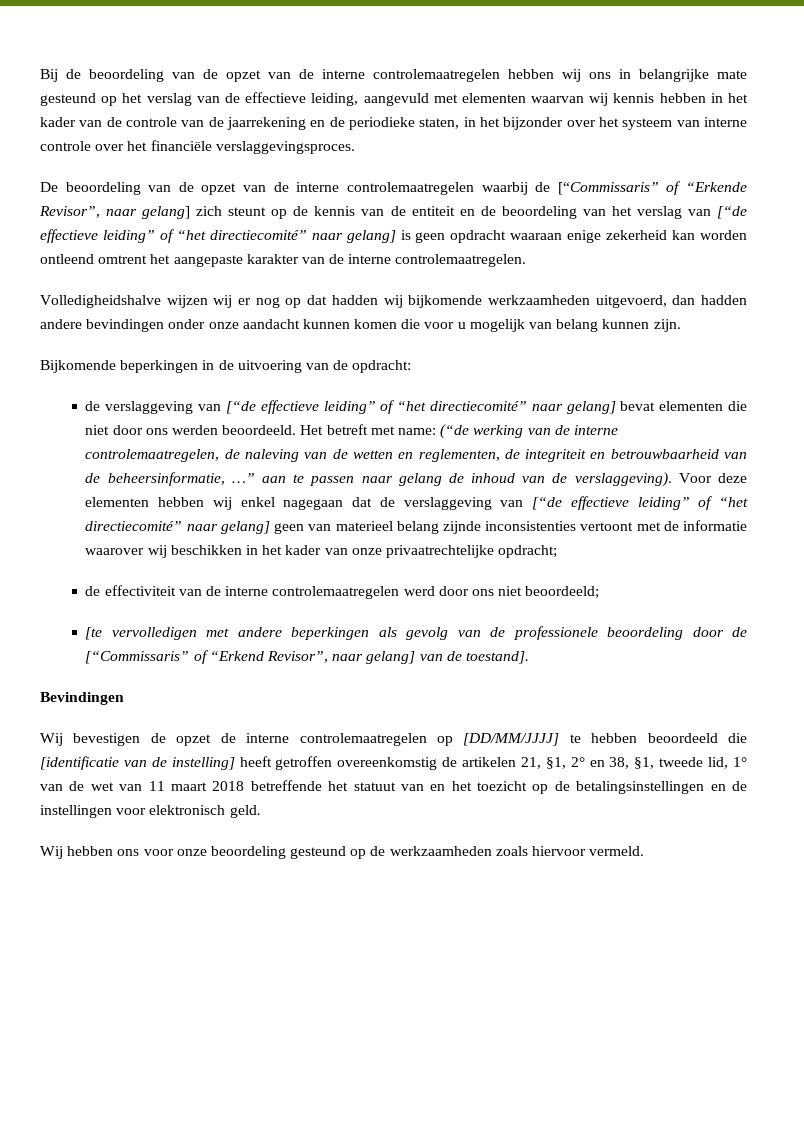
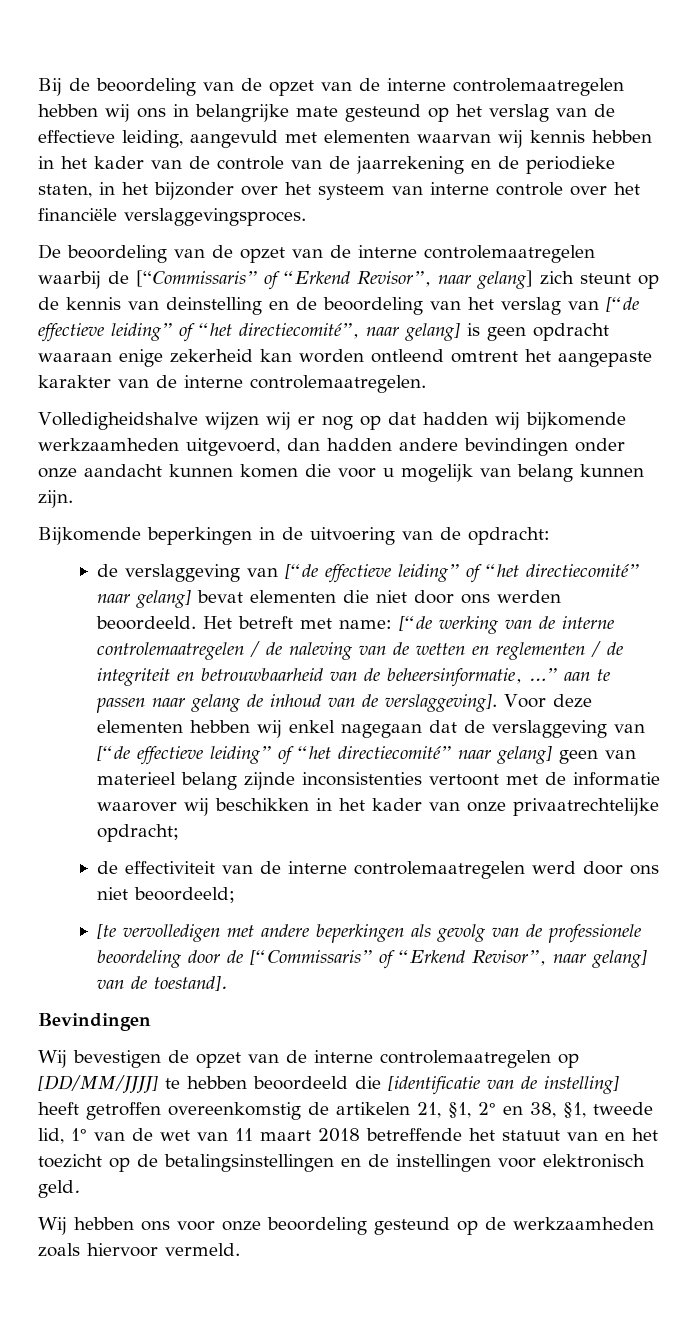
[686,182,748,192] “Erkende -> [284,271,350,284] “Erkend
[390,206,455,216] de entiteit -> [166,297,262,315] deinstelling
[209,230,307,240] directiecomité” -> [239,323,359,339] directiecomité”,
[440,424,470,439] (“de -> [398,615,432,631] [“de
[85,449,220,462] controlemaatregelen, -> [96,641,260,660] controlemaatregelen /
[418,449,500,462] reglementen, -> [495,641,601,660] reglementen /
[574,472,672,487] verslaggeving). -> [384,693,497,712] verslaggeving].
(212, 740) none -> [248,1054,279,1063] van

